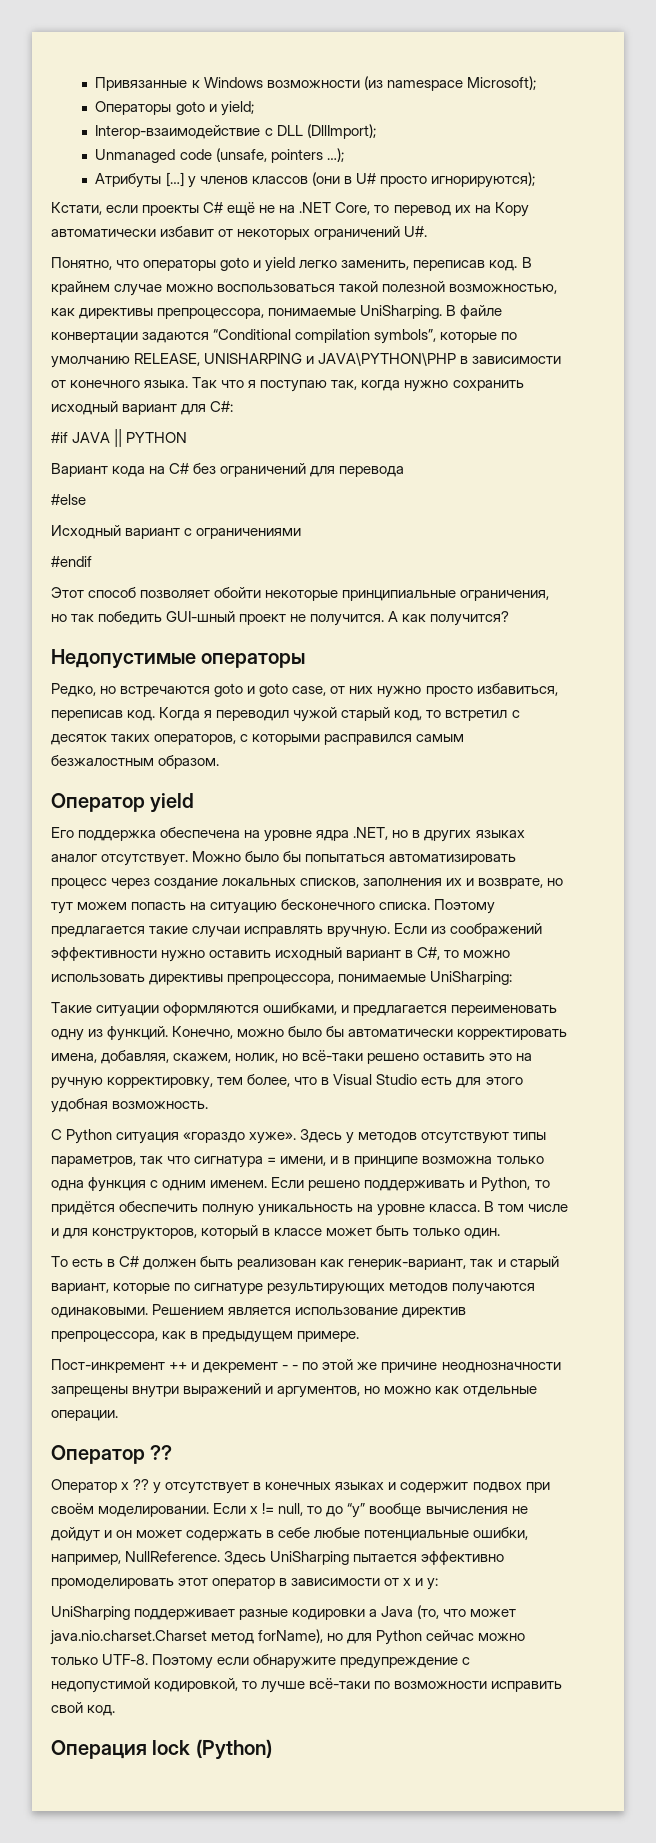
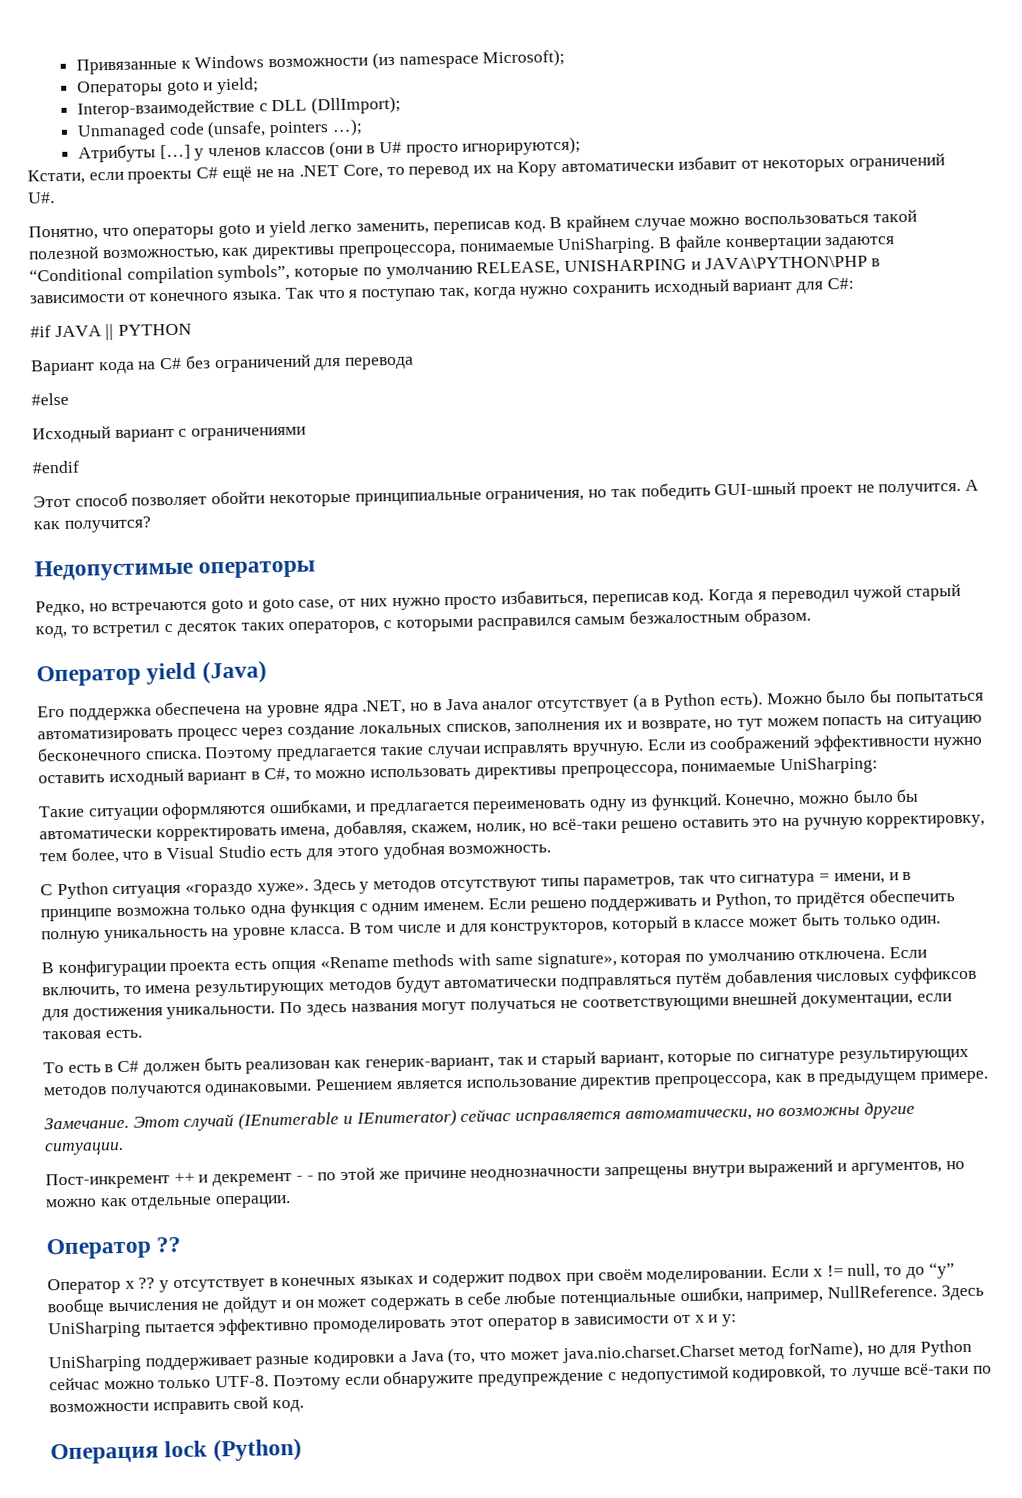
(195, 803) none -> [201,660,267,684] (Java)
[424,830,525,842] [51,854,189,866] других языках аналог отсутствует. -> [445,691,763,713] Java аналог отсутствует (а в Python есть).
(501, 1233) none -> [41,946,928,978] [42,966,977,999] [42,991,952,1022] [42,1029,143,1040] // В конфигурации проекта есть опция «Rename methods with same signature», которая по умолчанию отключена. Если включить, то имена результирующих методов будут автоматически подправляться путём добавления числовых суффиксов для достижения уникальности. По здесь названия могут получаться не соответствующими внешней документации, если таковая есть.
(360, 1336) none -> [44,1101,915,1131] [44,1141,124,1156] // Замечание. Этот случай (IEnumerable и IEnumerator) сейчас исправляется автоматически, но возможны другие ситуации.

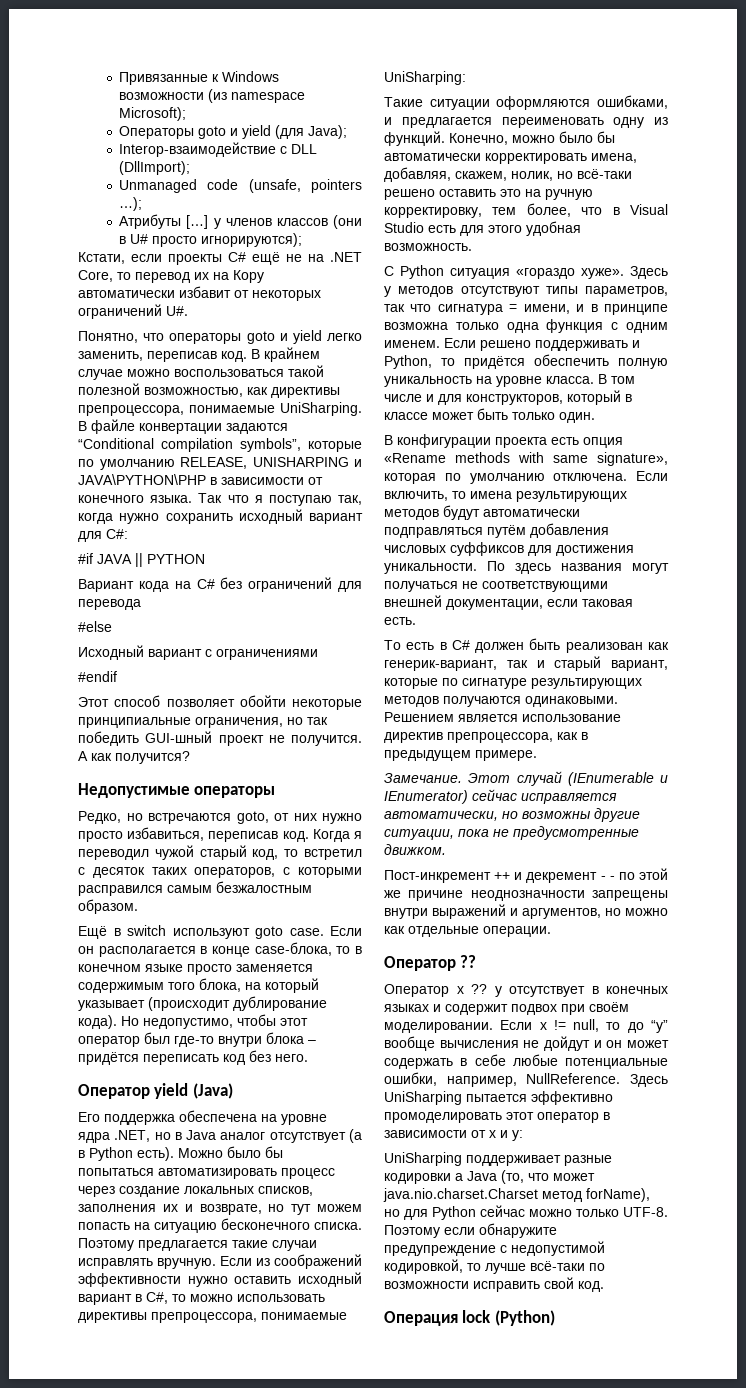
[217,77,260,95] yield; -> [242,125,348,139] yield (для Java);
[211,597,335,614] goto и goto case, -> [236,811,269,824] goto,
(811, 616) none -> [78,925,362,939] [78,942,362,957] [78,964,313,975] [78,978,319,993] [78,996,327,1011] [78,1014,308,1029] [78,1032,316,1047] [78,1050,308,1065] // Ещё в switch используют goto case. Если он располагается в конце case-блока, то в конечном языке просто заменяется содержимым того блока, на который указывает (происходит дублирование кода). Но недопустимо, чтобы этот оператор был где-то внутри блока – придётся переписать код без него.
[44,1141,124,1156] ситуации. -> [384,826,639,840] [384,844,446,855] ситуации, пока не предусмотренные движком.

